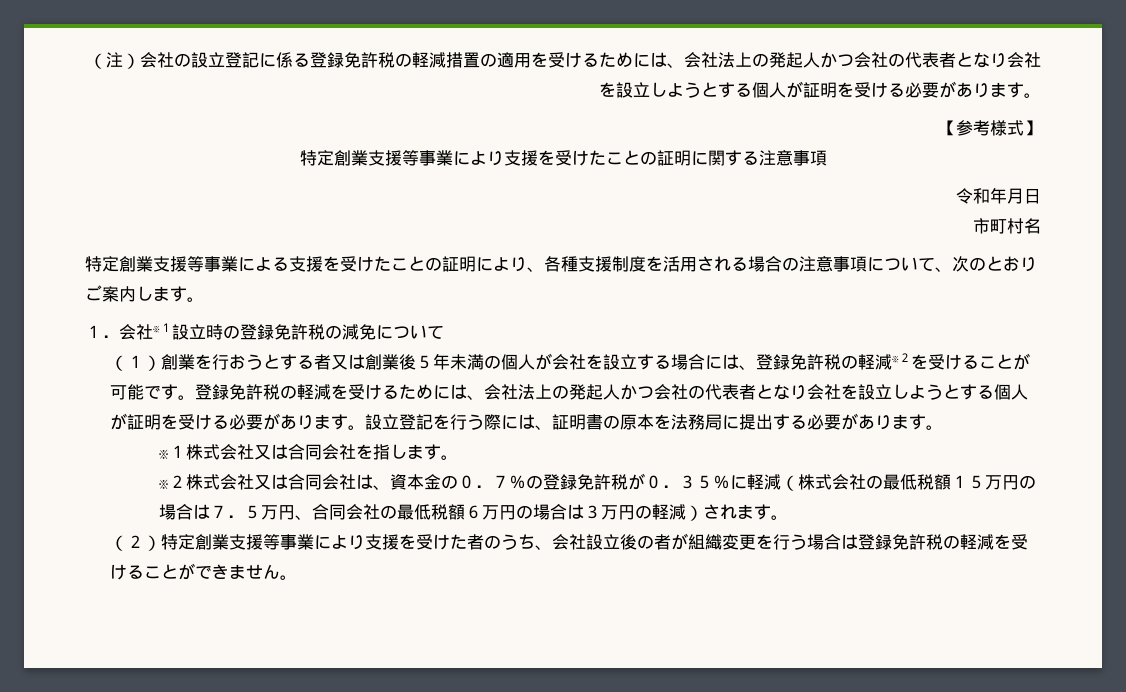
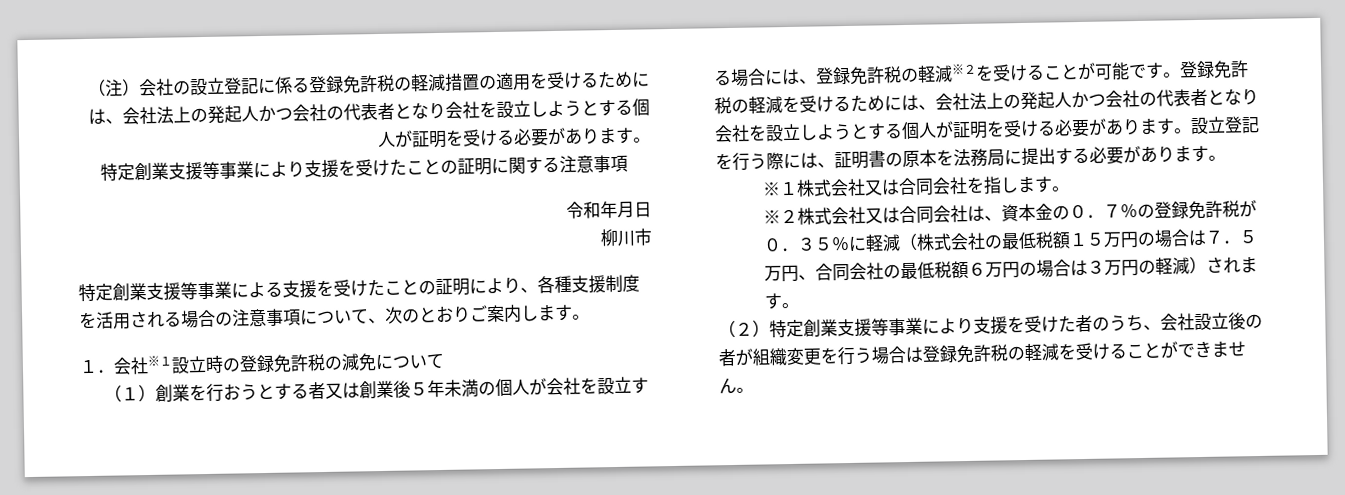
[939,120,1041,136] // 【参考様式】 -> (651, 140) none
(1041, 196) none -> [600,228,635,247] 柳川
[990,218,1041,234] 町村名 -> (652, 237) none

